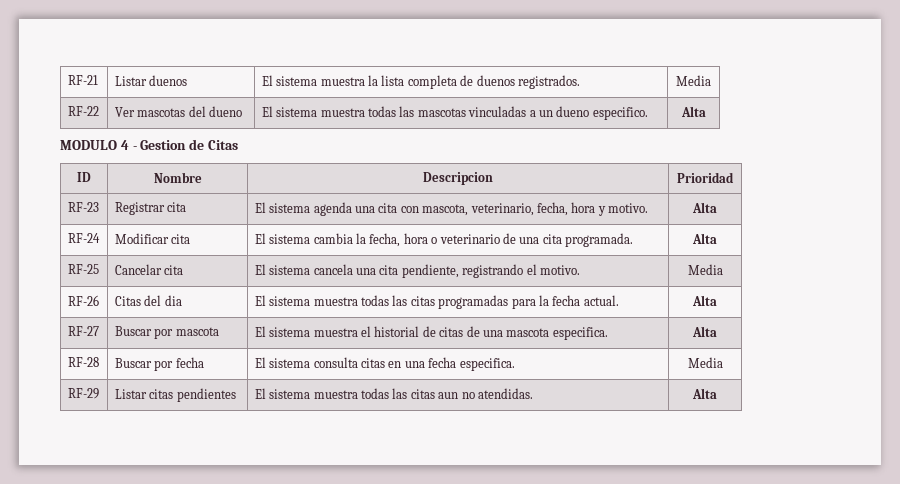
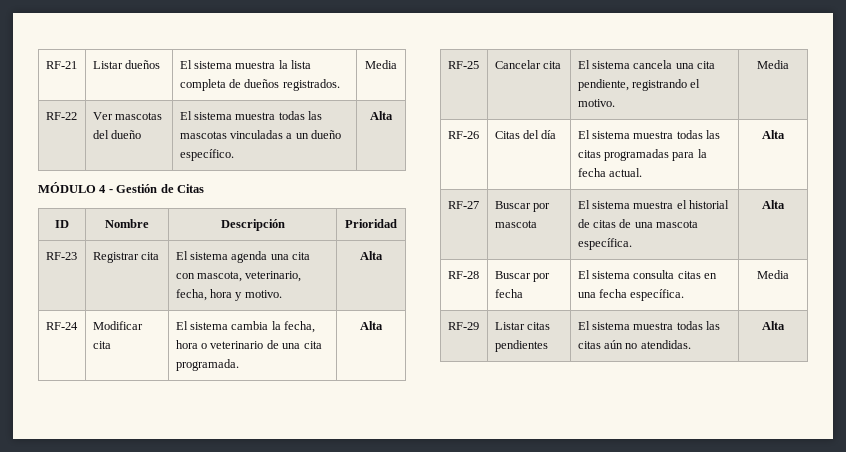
[149,75,188,86] duenos -> [125,60,161,69] dueños
[476,75,515,86] duenos -> [244,79,280,88] dueños
[209,106,243,117] dueno -> [111,130,142,139] dueño
[556,106,648,120] [680,106,706,117] [60,140,117,150] dueno especifico. | Alta // MODULO -> [311,130,342,139] [179,149,234,161] [370,111,393,120] [38,182,96,193] dueño específico. | Alta // MÓDULO
[140,140,187,150] Gestion -> [116,184,158,193] Gestión
[423,172,494,185] Descripcion -> [220,219,285,231] Descripción
[164,295,182,306] dia -> [541,130,557,139] día
[552,327,608,340] especifica. -> [577,238,632,250] específica.
[459,358,515,371] especifica. -> [630,289,685,301] específica.
[438,392,459,399] aun -> [604,340,624,349] aún

